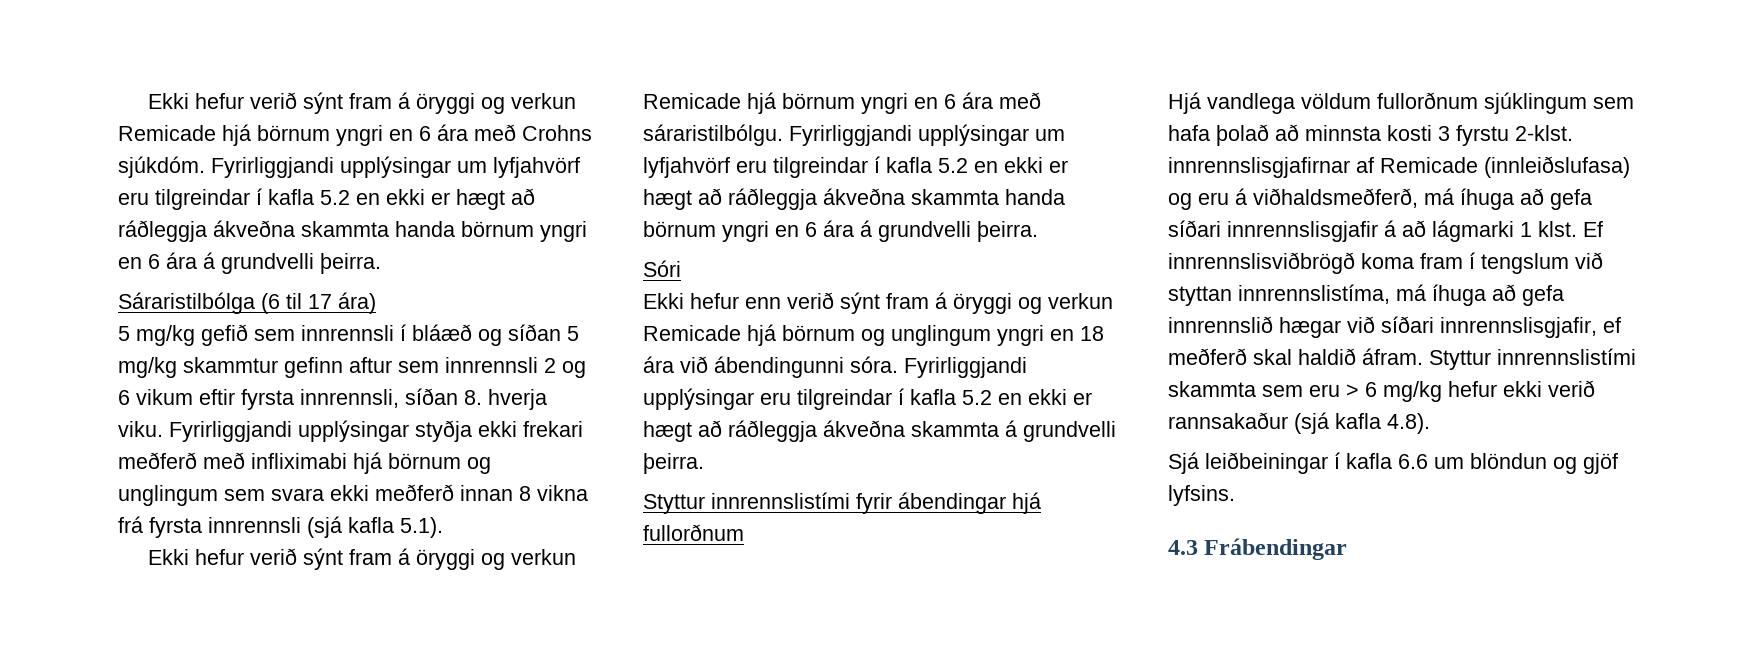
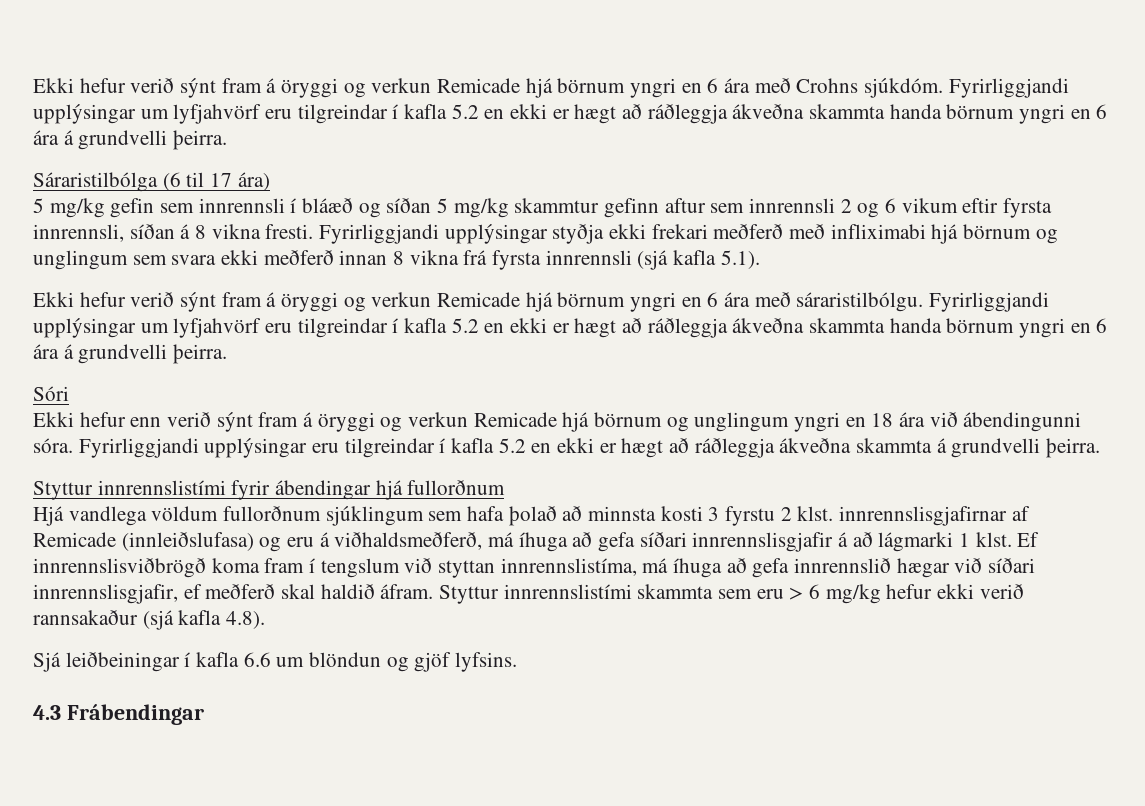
[201,324,248,346] gefið -> [110,198,155,218] gefin
[464,389,547,410] [118,421,163,437] 8. hverja viku. -> [180,224,314,239] á 8 vikna fresti.
[1515,125,1573,141] 2-klst. -> [780,506,834,521] 2 klst.

